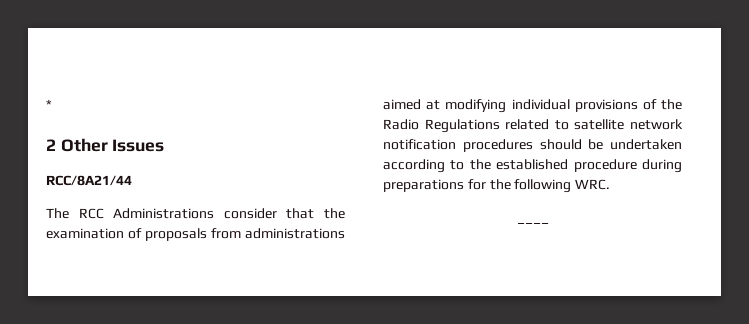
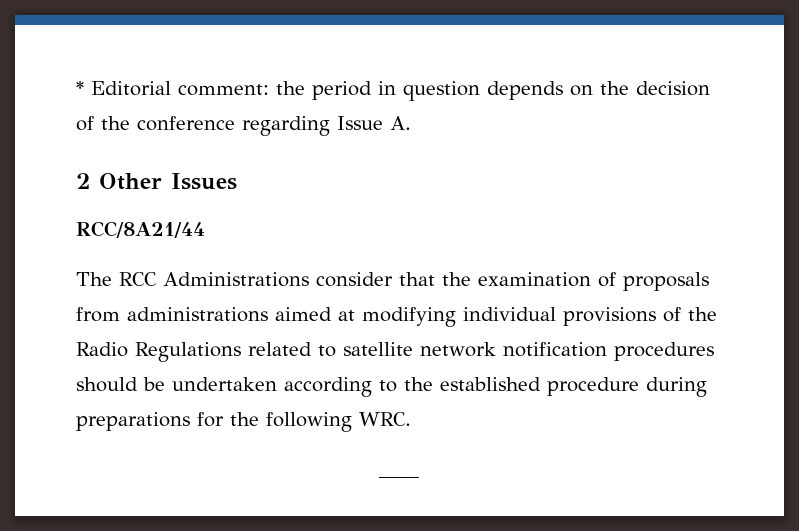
(52, 104) none -> [91,81,710,101] [76,116,411,136] Editorial comment: the period in question depends on the decision of the conference regarding Issue A.

